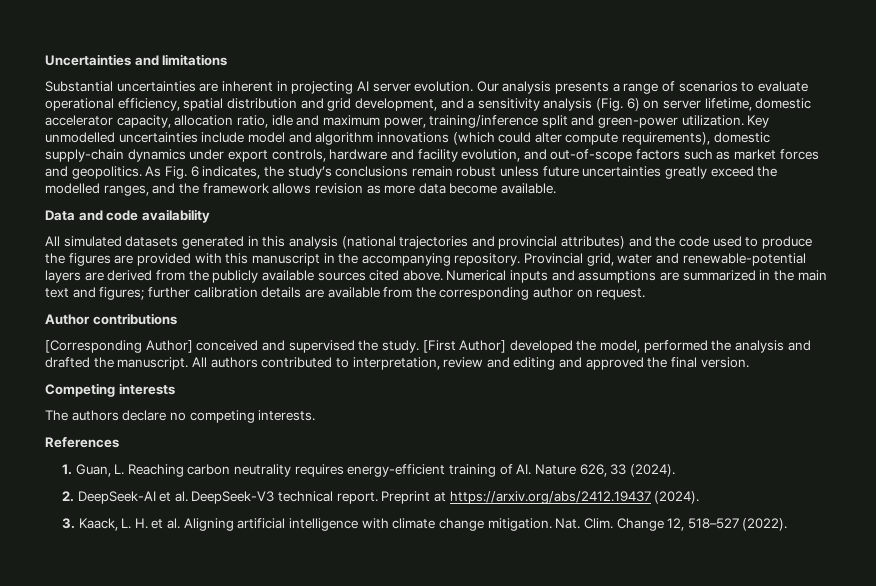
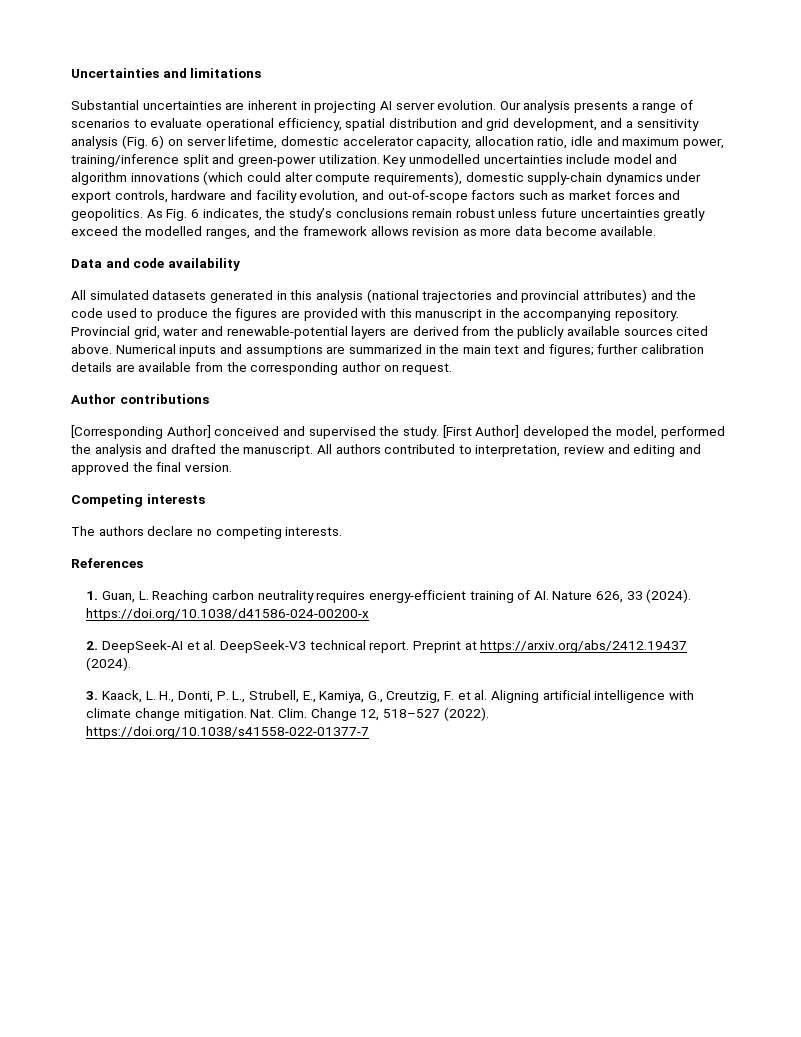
(675, 470) none -> [86,608,370,621] https://doi.org/10.1038/d41586-024-00200-x
[134,518,148,529] H. -> [159,690,455,703] H., Donti, P. L., Strubell, E., Kamiya, G., Creutzig, F.
(788, 524) none -> [86,726,370,739] https://doi.org/10.1038/s41558-022-01377-7

